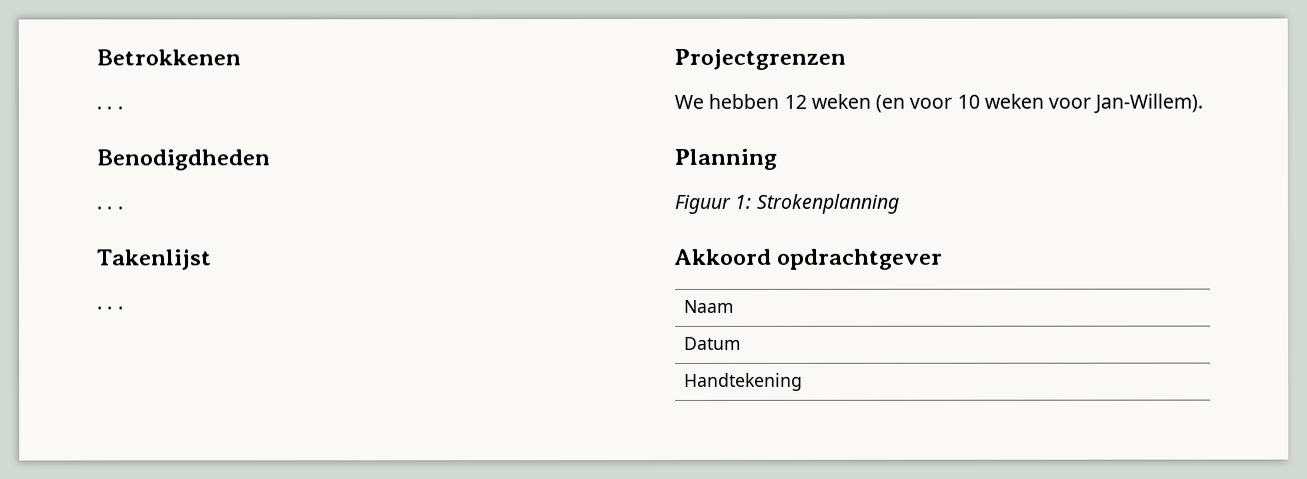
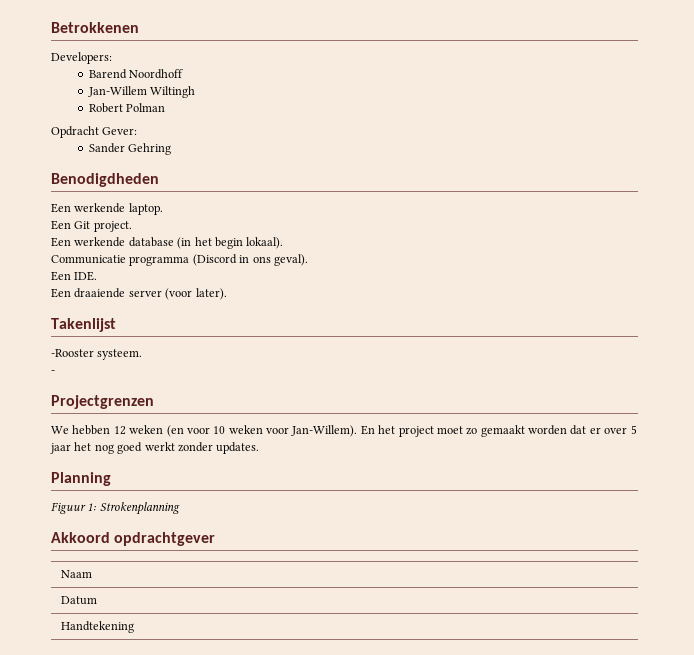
[96,106,123,110] [96,149,270,171] [96,206,123,210] [97,249,212,271] [97,306,124,310] . . . // Benodigdheden // . . . // Takenlijst // . . . -> [51,52,112,64] [88,69,184,79] [87,86,196,98] [88,103,166,113] [51,126,138,138] [88,143,172,155] [51,173,159,187] [51,203,163,215] [51,220,132,232] [51,237,284,249] [51,254,308,266] [51,271,98,281] [51,288,227,300] [51,318,116,332] [51,349,143,360] [51,370,55,374] Developers: // Barend Noordhoff // Jan-Willem Wiltingh // Robert Polman // Opdracht Gever: // Sander Gehring // Benodigdheden // Een werkende laptop. // Een Git project. // Een werkende database (in het begin lokaal). // Communicatie programma (Discord in ons geval). // Een IDE. // Een draaiende server (voor later). // Takenlijst // -Rooster systeem. // -
(1204, 103) none -> [360,425,637,437] [50,442,260,454] En het project moet zo gemaakt worden dat er over 5 jaar het nog goed werkt zonder updates.

